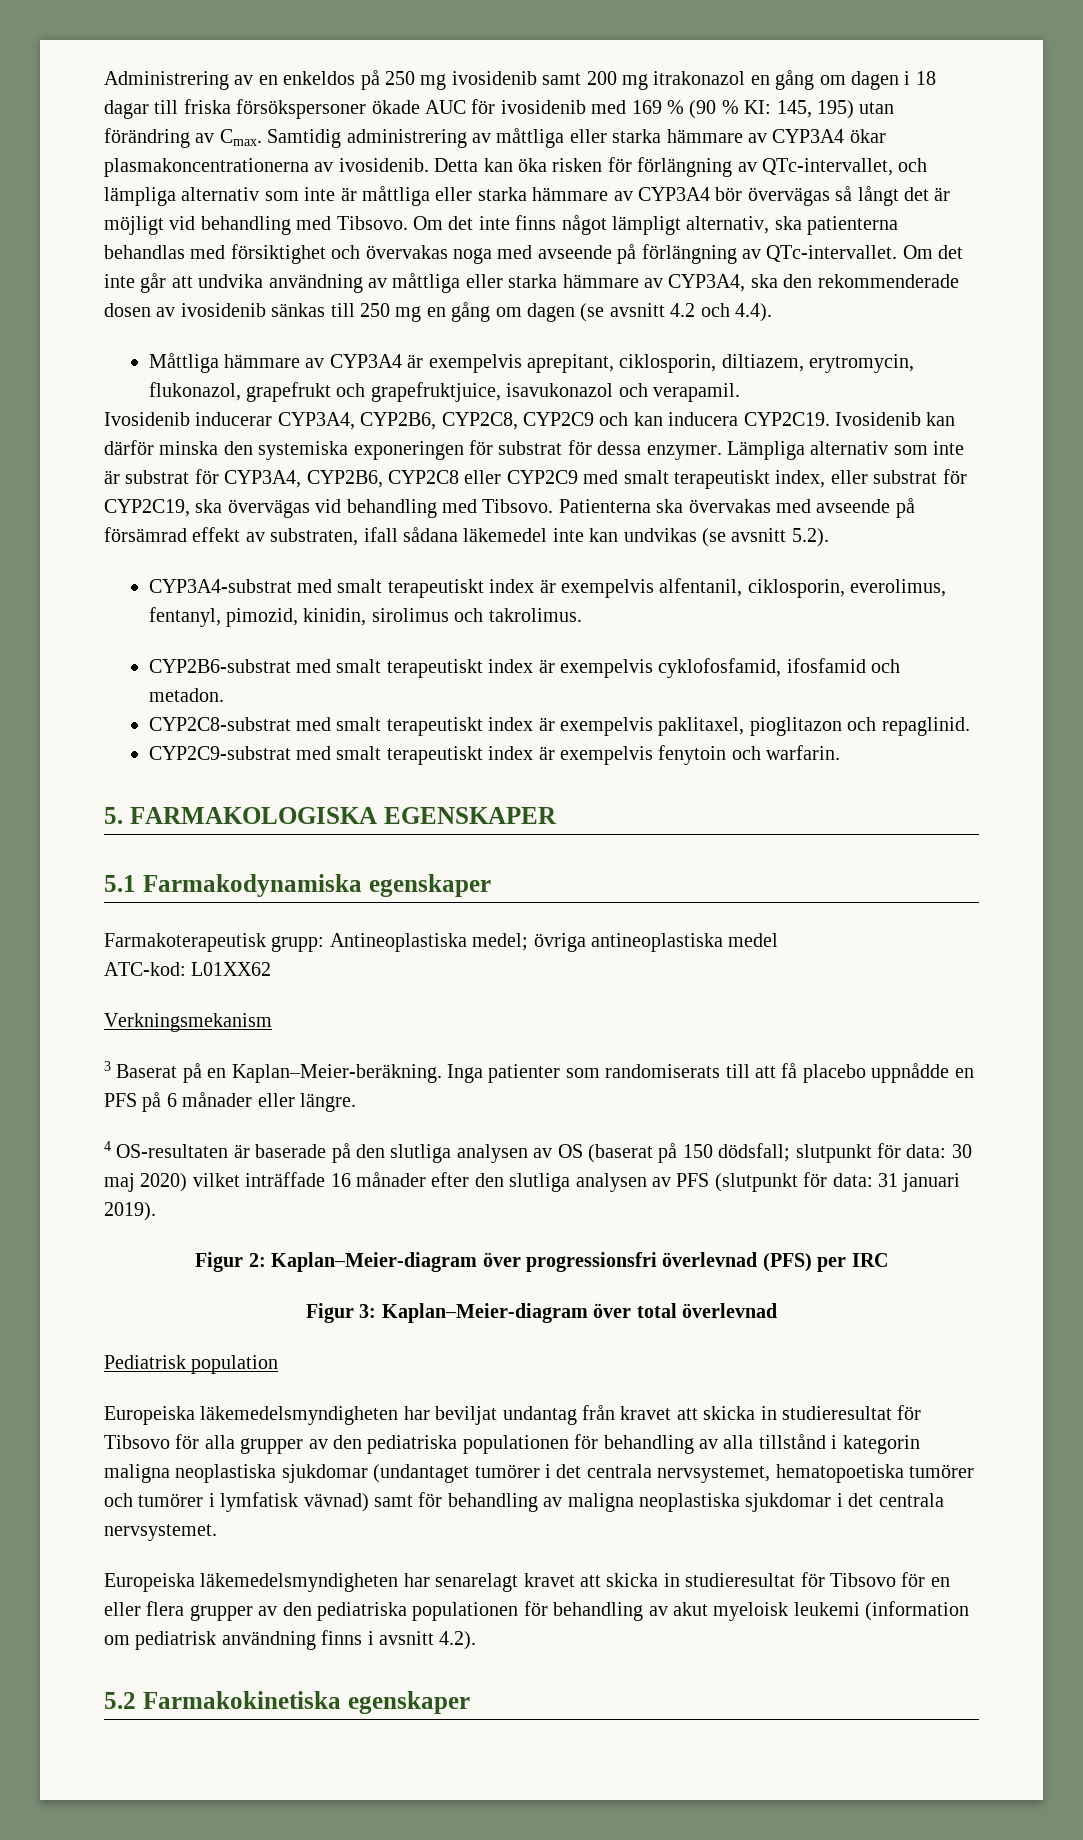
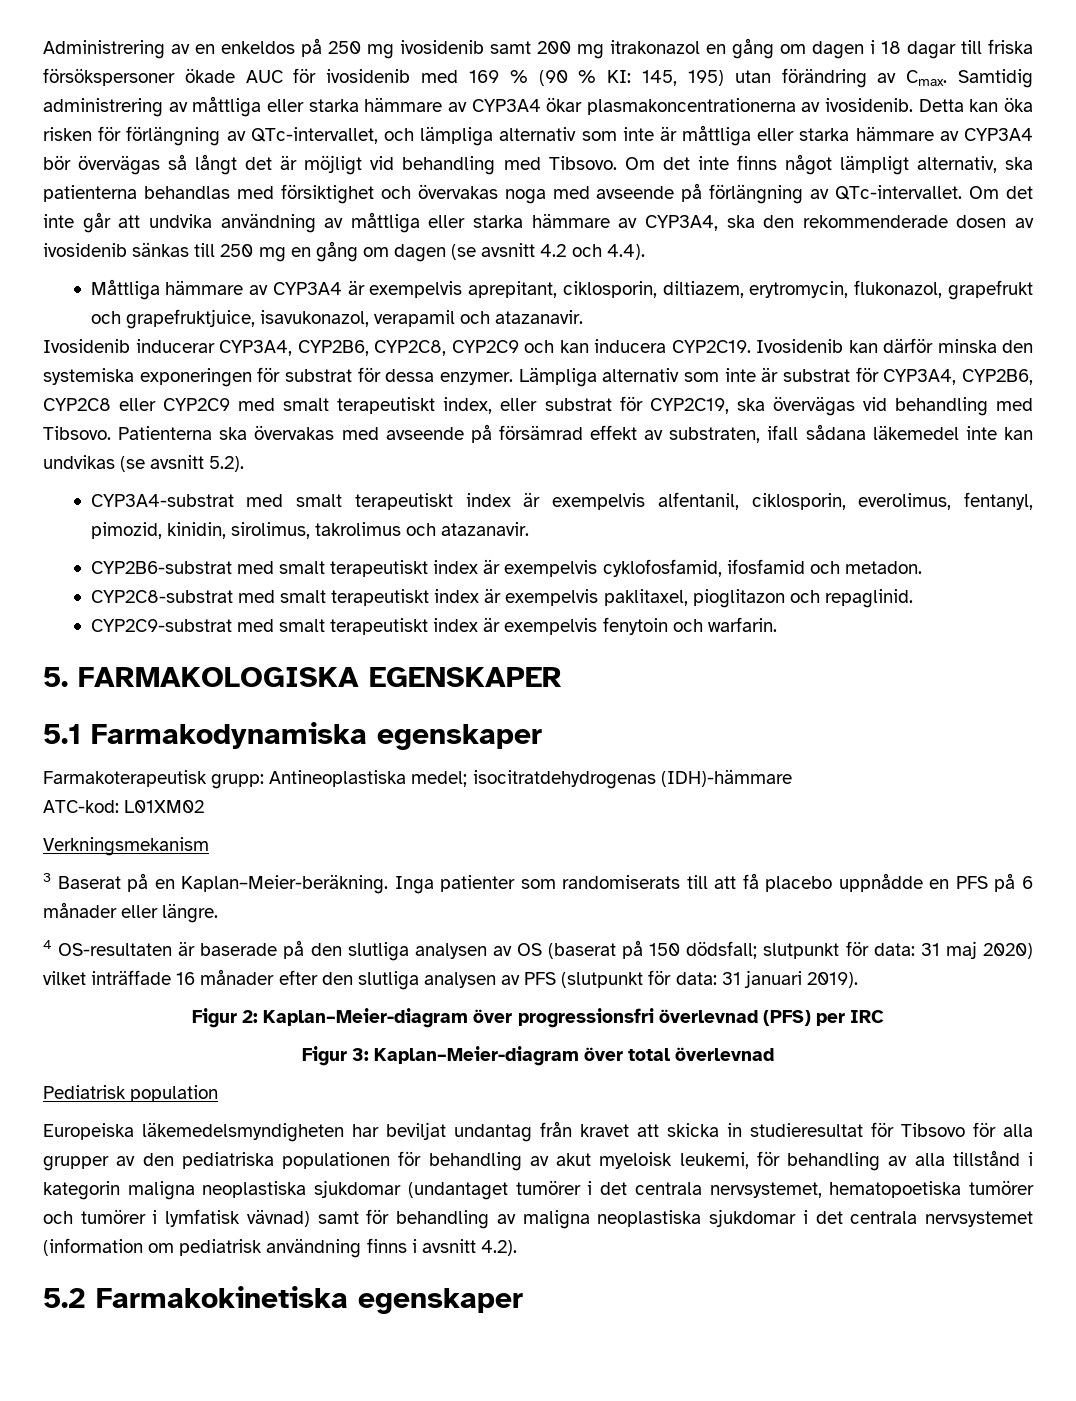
[506,383,741,402] isavukonazol och verapamil. -> [259,310,584,327] isavukonazol, verapamil och atazanavir.
[371,608,582,622] sirolimus och takrolimus. -> [230,522,530,539] sirolimus, takrolimus och atazanavir.
[533,933,779,952] övriga antineoplastiska medel -> [472,769,792,789] isocitratdehydrogenas (IDH)-hämmare
[191,962,272,976] L01XX62 -> [124,800,205,813] L01XM02
[951,1144,972,1158] 30 -> [920,943,940,956] 31
(718, 1444) none -> [556,1151,908,1171] akut myeloisk leukemi, för behandling av
[104,1524,217,1541] [104,1572,950,1592] [104,1601,860,1621] nervsystemet. // Europeiska läkemedelsmyndigheten har senarelagt kravet att skicka in studieresultat för Tibsovo för en eller flera grupper av den pediatriska populationen för behandling av akut myeloisk leukemi -> [925,1211,1034,1227] nervsystemet

